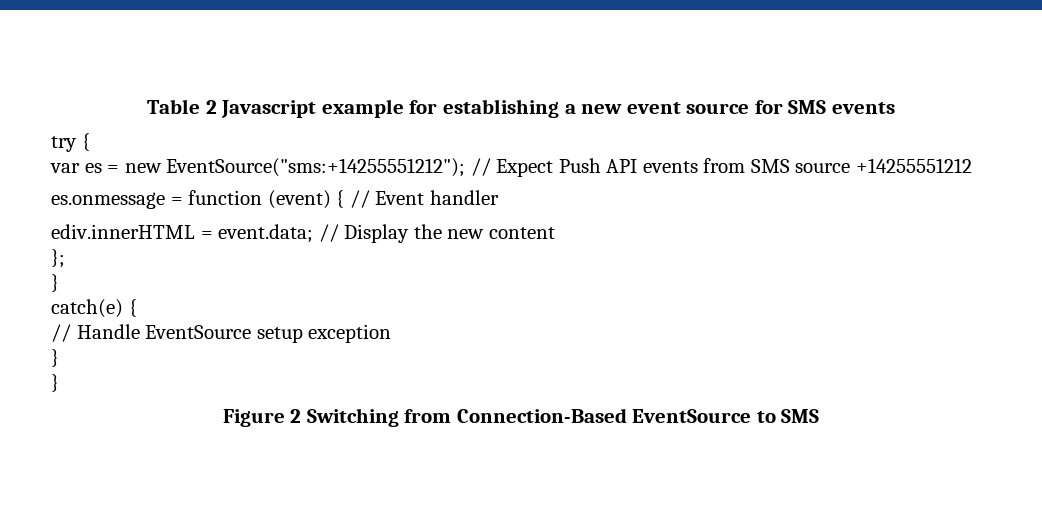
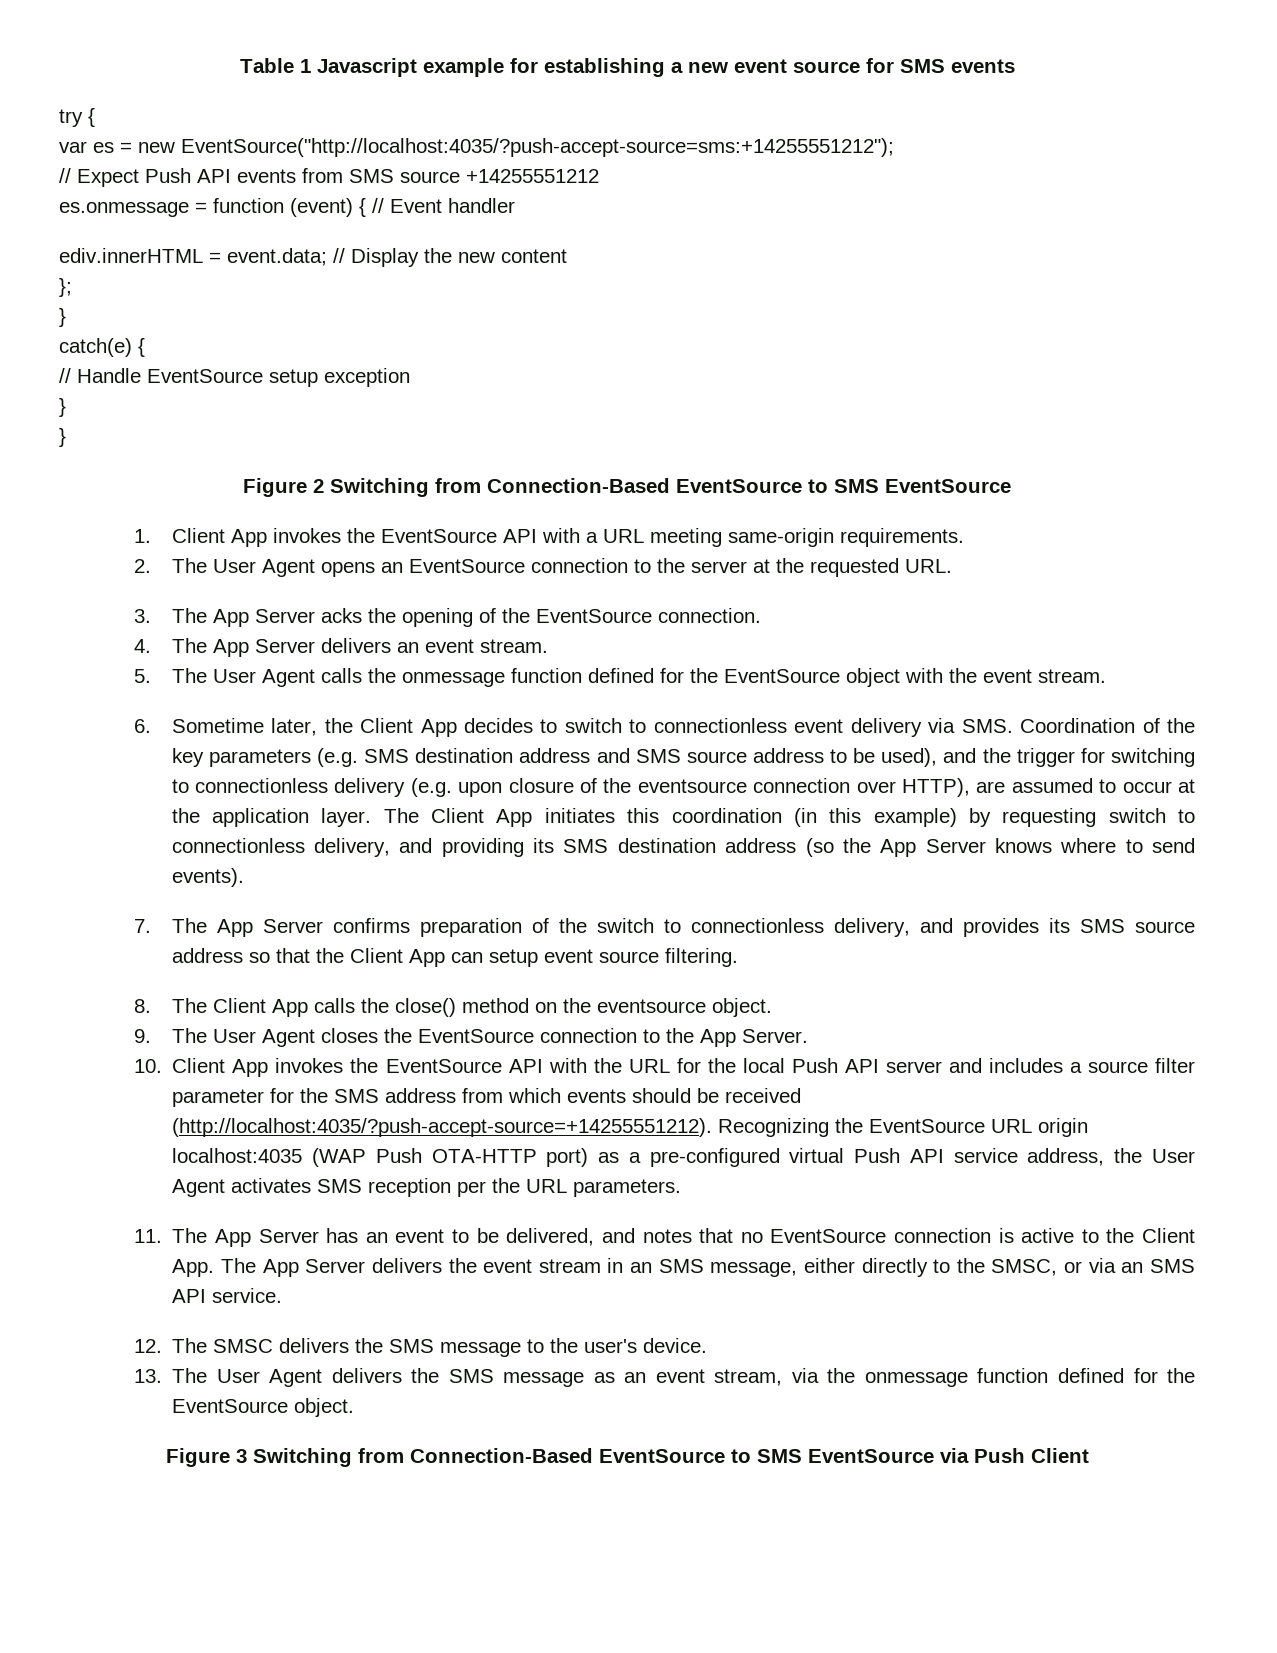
[205,100,217,114] 2 -> [299,59,311,73] 1
[166,158,466,177] EventSource("sms:+14255551212"); -> [181,138,894,157] EventSource("http://localhost:4035/?push-accept-source=sms:+14255551212"); //
(820, 416) none -> [885,479,1011,493] [134,528,964,547] [134,558,952,577] [134,608,761,627] [134,638,548,657] [134,668,1106,687] [134,718,1195,737] [171,748,1195,767] [171,778,1195,797] [171,808,1195,827] [171,838,1195,857] [171,868,244,887] [134,918,1195,937] [171,948,738,967] [134,998,772,1017] [134,1028,808,1047] [134,1058,1195,1077] [172,1088,802,1107] [172,1118,1089,1137] [172,1148,1196,1167] [172,1178,682,1197] [134,1228,1195,1247] [172,1258,1195,1277] [172,1288,283,1303] [134,1338,708,1357] [134,1368,1195,1387] [172,1398,355,1417] [165,1448,1089,1467] EventSource // 1. Client App invokes the EventSource API with a URL meeting same-origin requirements. // 2. The User Agent opens an EventSource connection to the server at the requested URL. // 3. The App Server acks the opening of the EventSource connection. // 4. The App Server delivers an event stream. // 5. The User Agent calls the onmessage function defined for the EventSource object with the event stream. // 6. Sometime later, the Client App decides to switch to connectionless event delivery via SMS. Coordination of the key parameters (e.g. SMS destination address and SMS source address to be used), and the trigger for switching to connectionless delivery (e.g. upon closure of the eventsource connection over HTTP), are assumed to occur at the application layer. The Client App initiates this coordination (in this example) by requesting switch to connectionless delivery, and providing its SMS destination address (so the App Server knows where to send events). // 7. The App Server confirms preparation of the switch to connectionless delivery, and provides its SMS source address so that the Client App can setup event source filtering. // 8. The Client App calls the close() method on the eventsource object. // 9. The User Agent closes the EventSource connection to the App Server. // 10. Client App invokes the EventSource API with the URL for the local Push API server and includes a source filter parameter for the SMS address from which events should be received (http://localhost:4035/?push-accept-source=+14255551212). Recognizing the EventSource URL origin localhost:4035 (WAP Push OTA-HTTP port) as a pre-configured virtual Push API service address, the User Agent activates SMS reception per the URL parameters. // 11. The App Server has an event to be delivered, and notes that no EventSource connection is active to the Client App. The App Server delivers the event stream in an SMS message, either directly to the SMSC, or via an SMS API service. // 12. The SMSC delivers the SMS message to the user's device. // 13. The User Agent delivers the SMS message as an event stream, via the onmessage function defined for the EventSource object. // Figure 3 Switching from Connection-Based EventSource to SMS EventSource via Push Client

